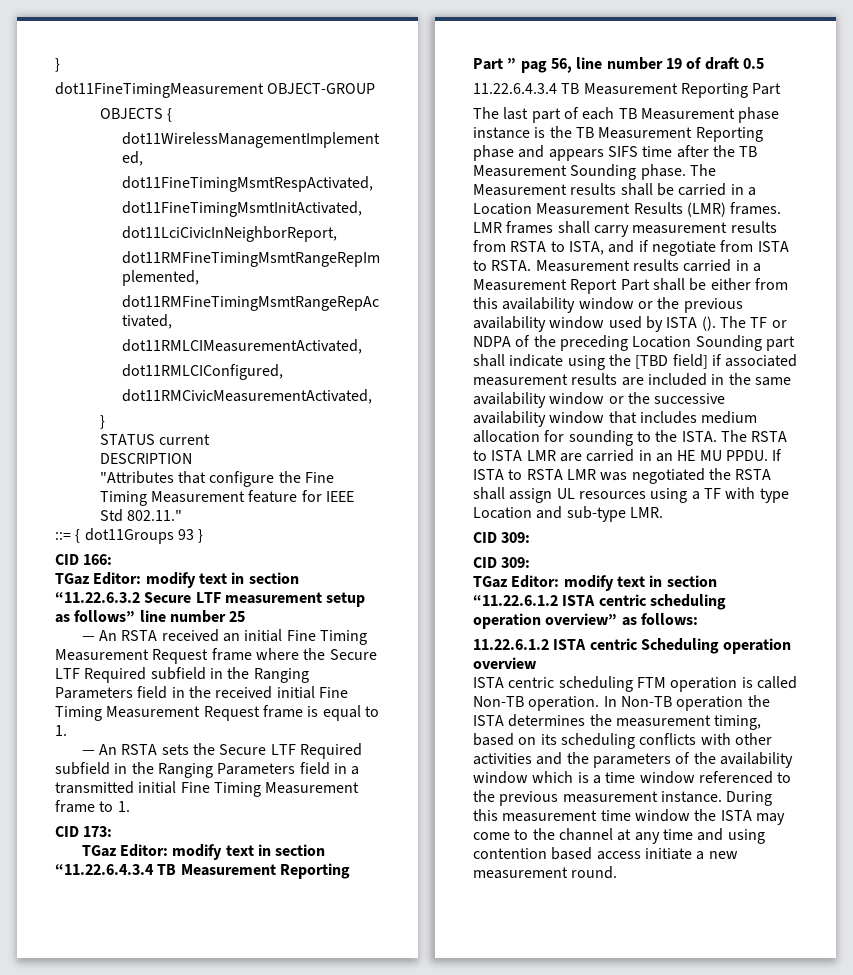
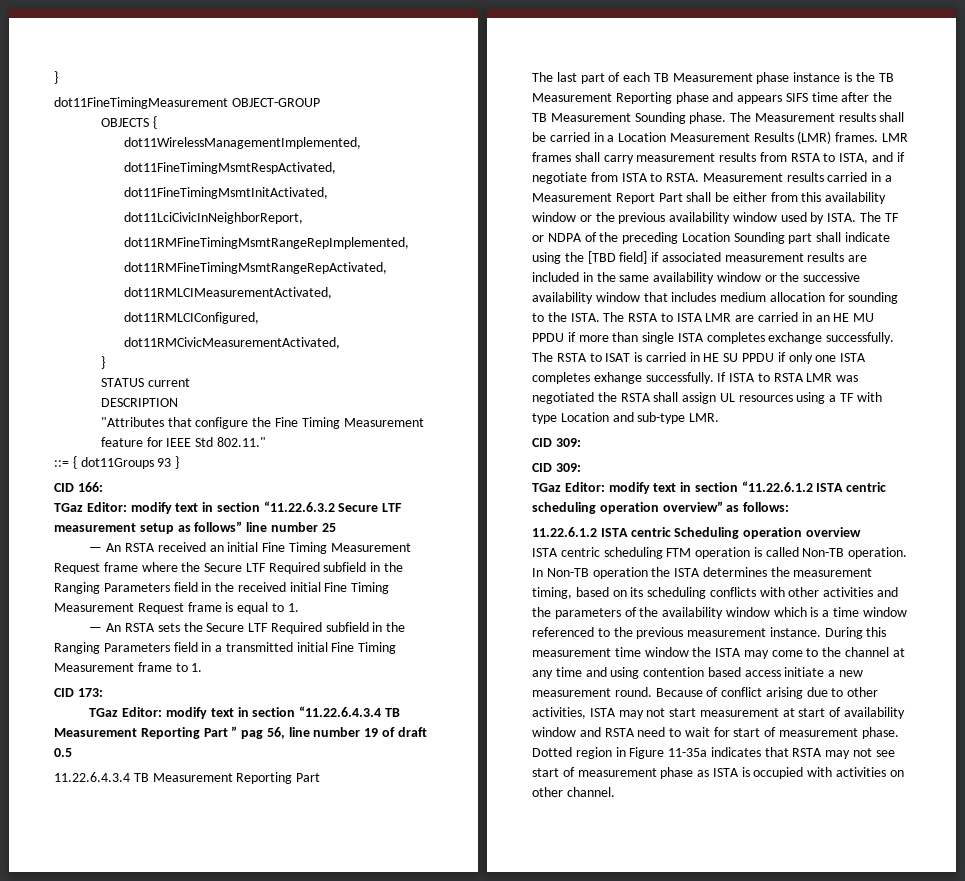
[666,316,716,331] ISTA (). -> [827,213,857,222] ISTA.
[725,450,768,461] PPDU. -> [532,332,895,344] [532,352,867,364] [532,372,714,384] PPDU if more than single ISTA completes exchange successfully. The RSTA to ISAT is carried in HE SU PPDU if only one ISTA completes exhange successfully.
(618, 872) none -> [655,687,879,699] [532,707,906,719] [532,727,899,739] [532,747,895,759] [532,767,904,779] [532,787,615,797] Because of conflict arising due to other activities, ISTA may not start measurement at start of availability window and RSTA need to wait for start of measurement phase. Dotted region in Figure 11-35a indicates that RSTA may not see start of measurement phase as ISTA is occupied with activities on other channel.

